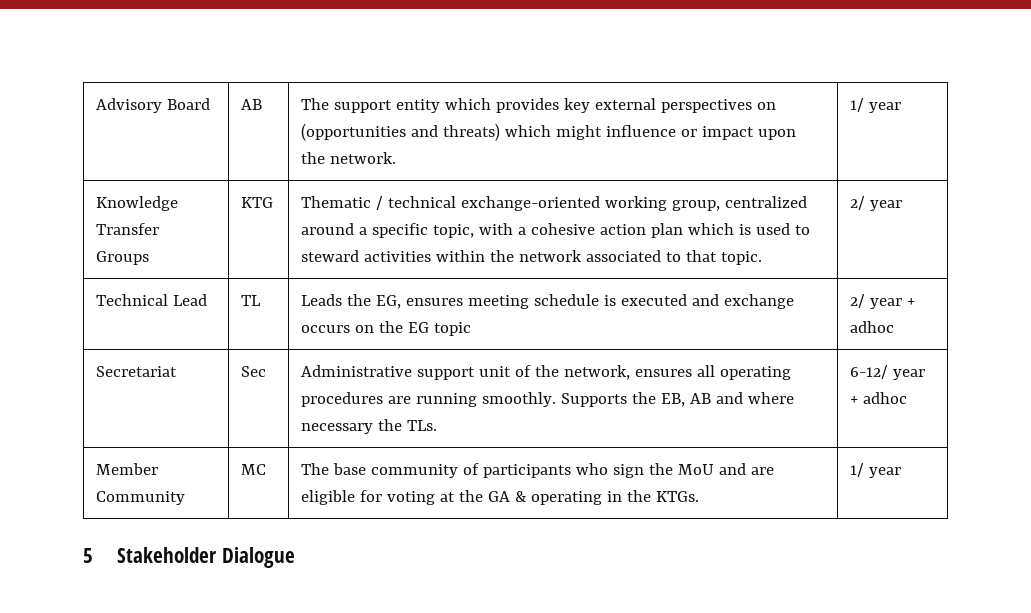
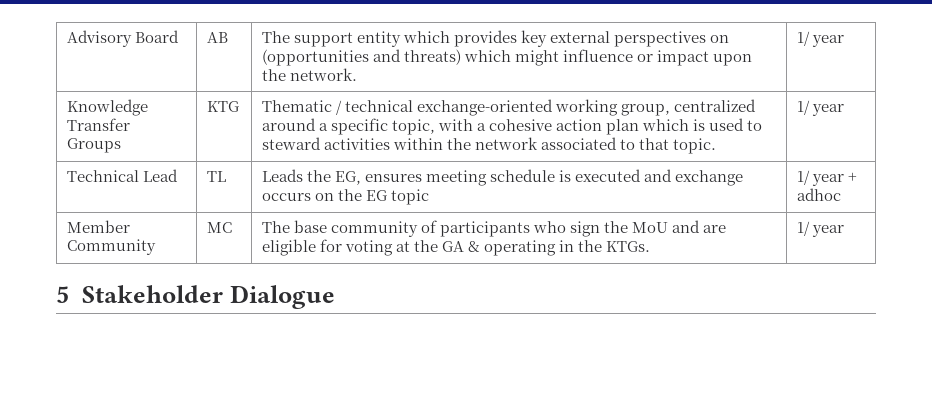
[850,196,866,210] 2/ -> [796,100,810,115] 1/
[850,294,916,309] [850,321,895,333] [96,366,178,377] [241,366,267,377] [301,365,792,380] [301,392,795,407] [301,419,438,434] [850,365,889,379] 2/ year + adhoc // Secretariat | Sec | Administrative support unit of the network, ensures all operating procedures are running smoothly. Supports the EB, AB and where necessary the TLs. | 6-12/ -> [796,170,810,185] 1/

